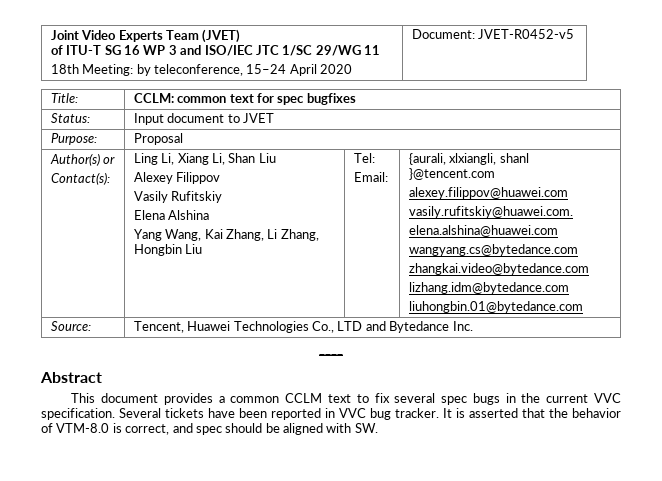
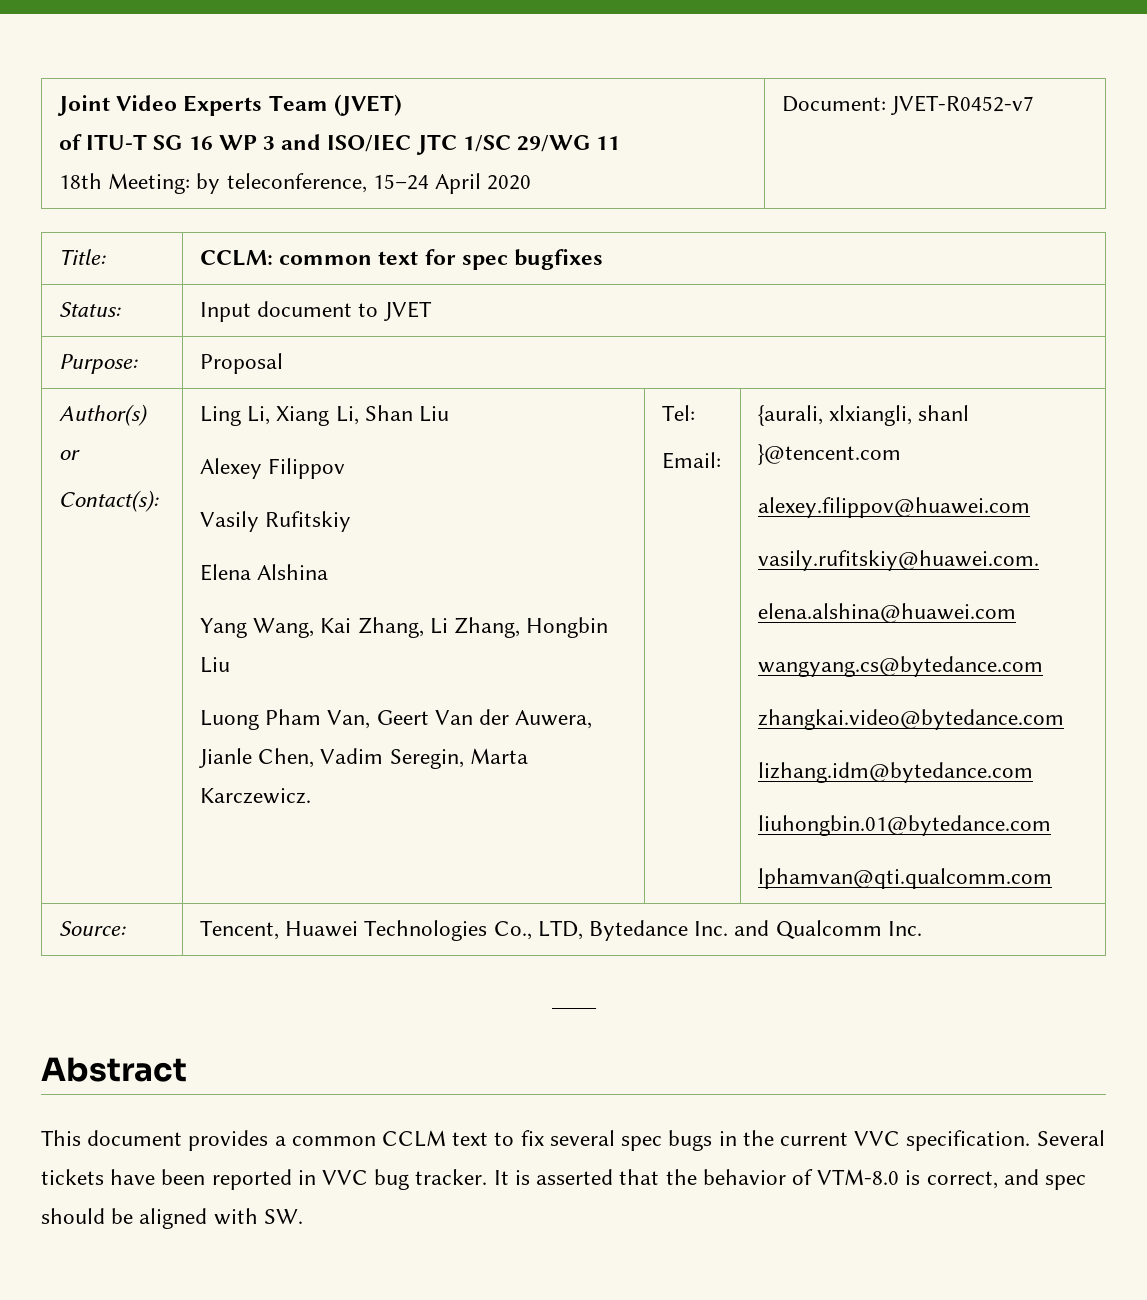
[478,29,575,39] JVET-R0452-v5 -> [891,95,1035,115] JVET-R0452-v7
(203, 249) none -> [199,709,593,730] [198,748,528,769] [199,788,311,804] // Luong Pham Van, Geert Van der Auwera, Jianle Chen, Vadim Seregin, Marta Karczewicz.
(583, 307) none -> [757,868,1052,889] // lphamvan@qti.qualcomm.com
[337,321,450,333] LTD and Bytedance -> [537,920,882,941] LTD, Bytedance Inc. and Qualcomm

